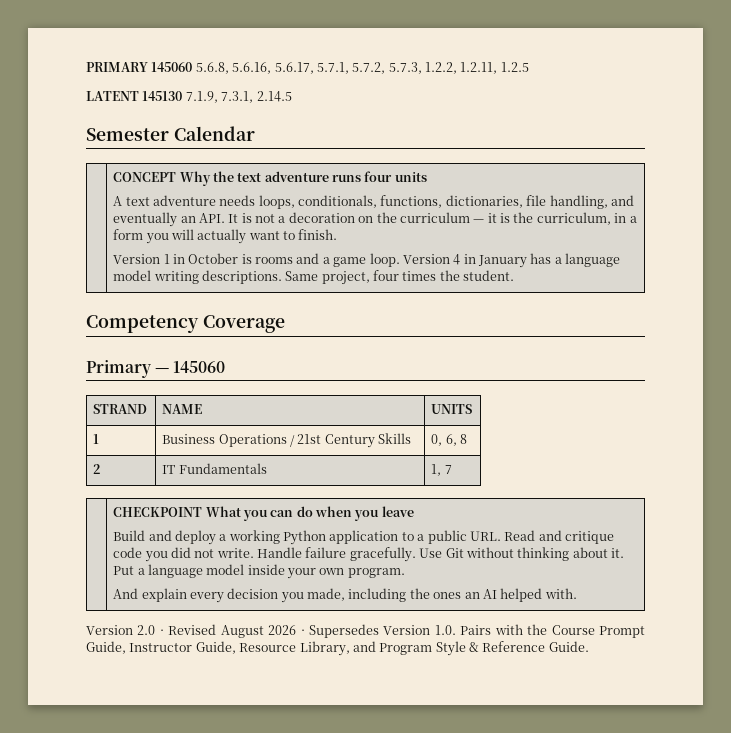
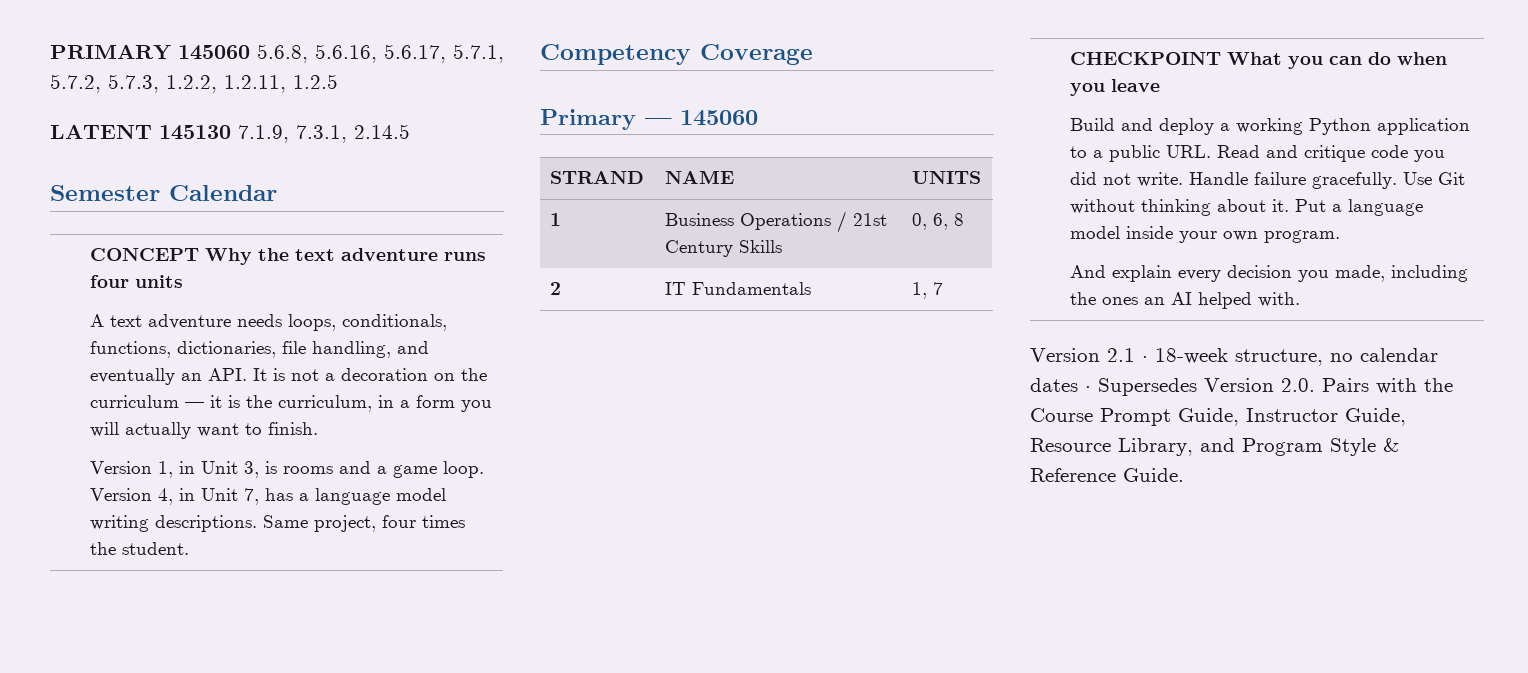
[163,253,239,264] 1 in October -> [158,461,260,478] 1, in Unit 3,
[453,254,528,268] 4 in January -> [158,488,260,505] 4, in Unit 7,
[137,624,297,638] 2.0 · Revised August 2026 -> [1107,348,1438,366] [1030,378,1078,392] 2.1 · 18-week structure, no calendar dates
[434,625,456,635] 1.0. -> [1281,378,1315,392] 2.0.

